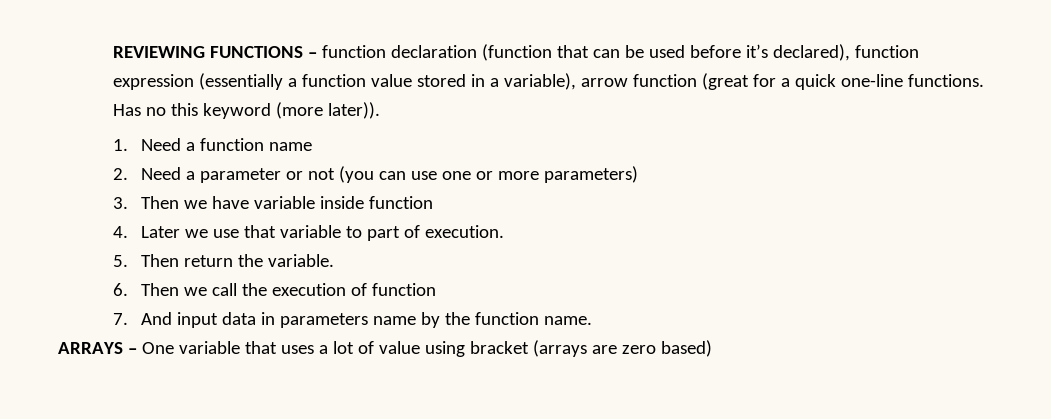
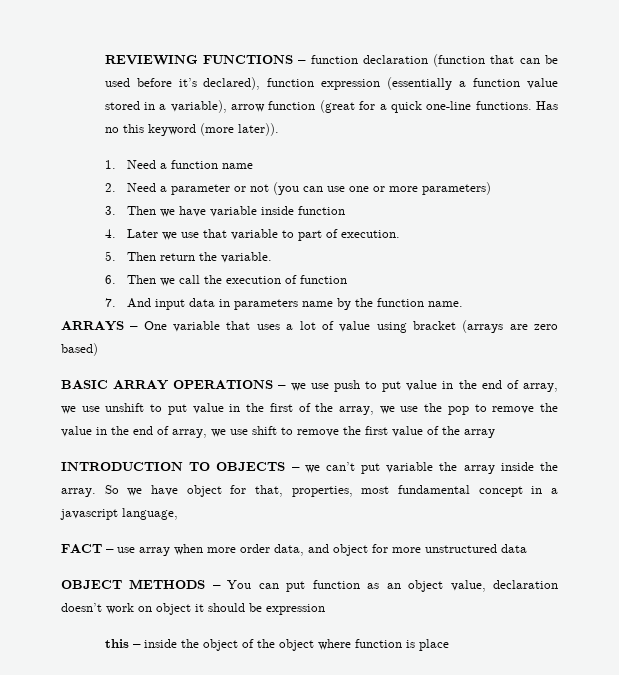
(712, 348) none -> [61,380,559,392] [61,403,559,415] [61,426,495,438] [61,462,558,474] [61,485,558,497] [60,508,178,520] [61,544,527,556] [61,579,558,592] [61,603,325,615] [104,639,449,651] // BASIC ARRAY OPERATIONS – we use push to put value in the end of array, we use unshift to put value in the first of the array, we use the pop to remove the value in the end of array, we use shift to remove the first value of the array // INTRODUCTION TO OBJECTS – we can’t put variable the array inside the array. So we have object for that, properties, most fundamental concept in a javascript language, // FACT – use array when more order data, and object for more unstructured data // OBJECT METHODS – You can put function as an object value, declaration doesn’t work on object it should be expression // this – inside the object of the object where function is place

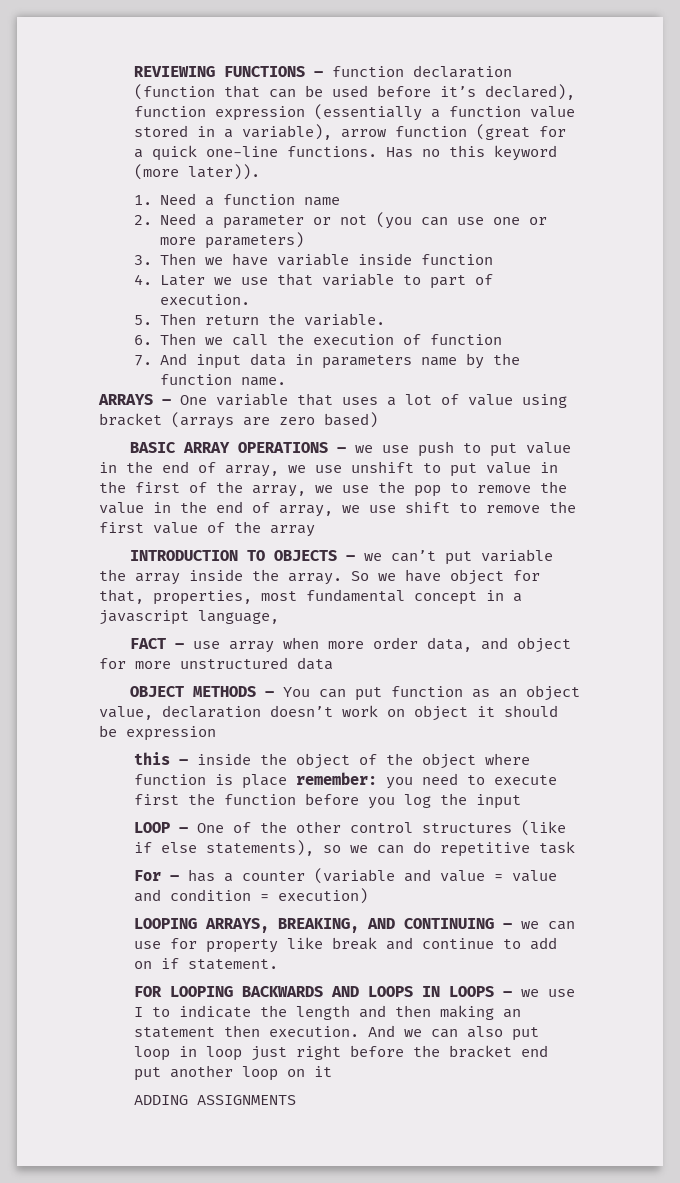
(449, 645) none -> [296,772,558,789] [134,793,522,809] [134,820,567,836] [134,840,576,857] [134,868,558,884] [134,888,369,904] [134,918,576,933] [134,937,558,953] [134,958,279,970] [134,986,576,997] [134,1005,522,1020] [134,1025,540,1041] [134,1045,549,1061] [134,1065,333,1081] [134,1095,297,1105] remember: you need to execute first the function before you log the input // LOOP – One of the other control structures (like if else statements), so we can do repetitive task // For – has a counter (variable and value = value and condition = execution) // LOOPING ARRAYS, BREAKING, AND CONTINUING – we can use for property like break and continue to add on if statement. // FOR LOOPING BACKWARDS AND LOOPS IN LOOPS – we use I to indicate the length and then making an statement then execution. And we can also put loop in loop just right before the bracket end put another loop on it // ADDING ASSIGNMENTS

